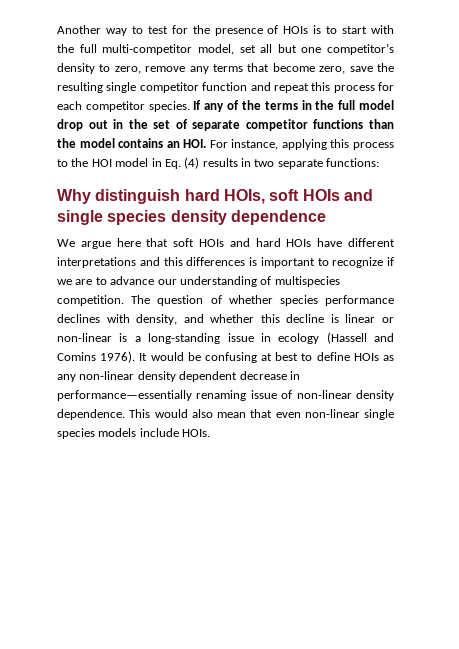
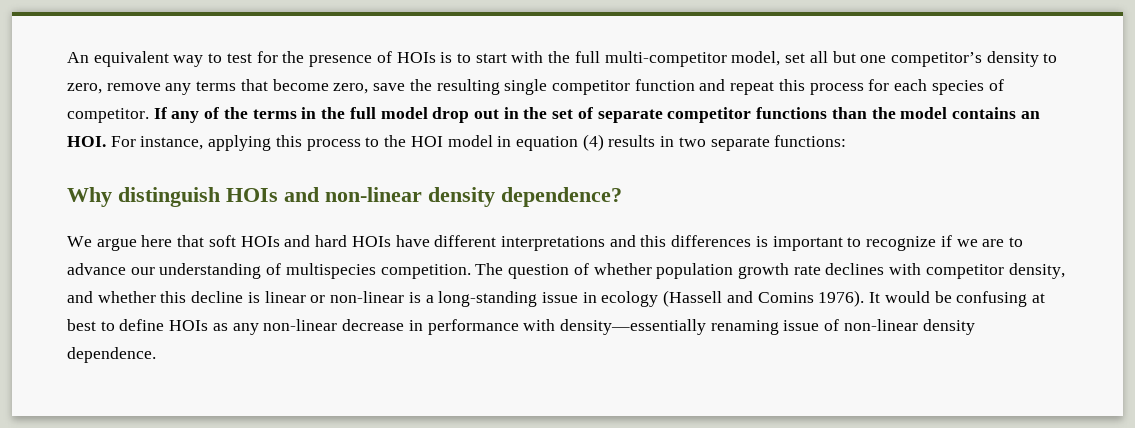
[57,25,101,34] Another -> [67,51,169,67] An equivalent
[85,101,190,112] competitor species. -> [931,79,1004,95] [67,108,149,123] species of competitor.
[164,159,181,169] Eq. -> [515,136,578,151] equation
[184,189,373,204] [57,210,326,225] hard HOIs, soft HOIs and single species density dependence -> [226,187,622,207] HOIs and non-linear density dependence?
[279,295,394,306] species performance -> [656,263,821,279] population growth rate
(130, 318) none -> [925,264,1004,279] competitor
[137,371,300,382] [57,390,192,401] density dependent decrease in performance—essentially -> [342,319,706,335] decrease in performance with density—essentially
[129,409,394,420] [57,428,211,439] This would also mean that even non-linear single species models include HOIs. -> (156, 355) none

